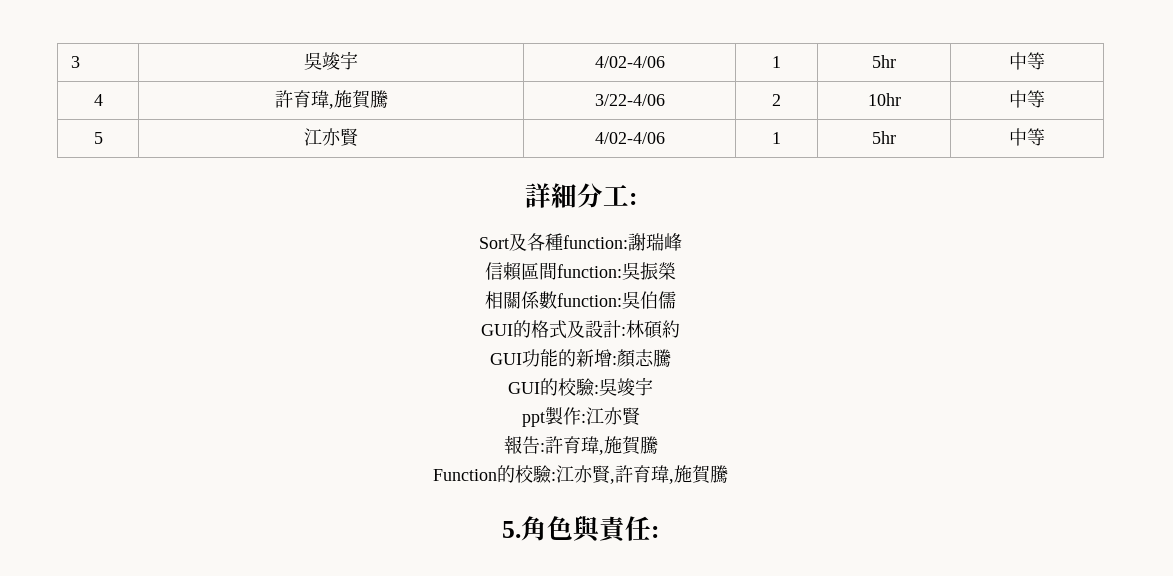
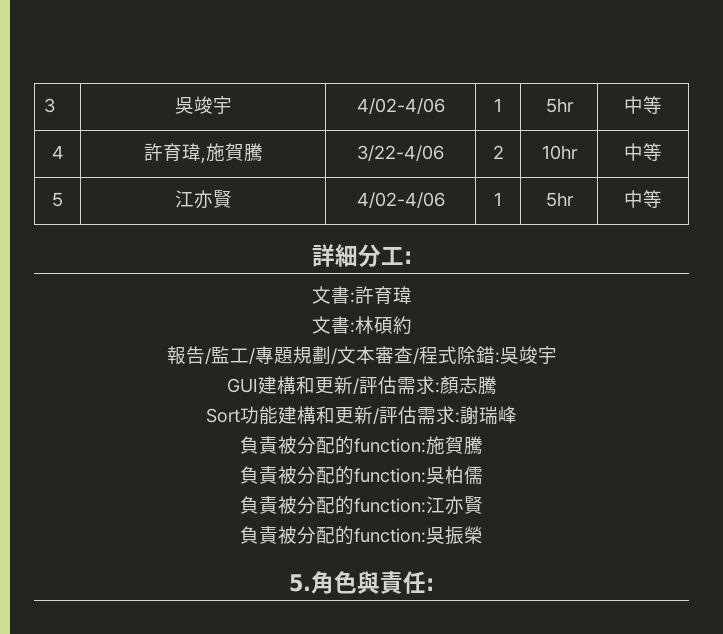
[479,233,682,251] [485,262,676,281] [485,291,676,309] [481,320,680,339] [490,349,671,368] [508,377,653,397] [521,406,641,427] [503,435,658,455] [433,465,728,484] Sort及各種function:謝瑞峰 // 信賴區間function:吳振榮 // 相關係數function:吳伯儒 // GUI的格式及設計:林碩約 // GUI功能的新增:顏志騰 // GUI的校驗:吳竣宇 // ppt製作:江亦賢 // 報告:許育瑋,施賀騰 // Function的校驗:江亦賢,許育瑋,施賀騰 -> [311,286,412,304] [311,316,412,335] [166,346,557,364] [226,376,497,395] [206,406,517,425] [240,436,483,455] [240,466,483,485] [240,496,483,515] [240,526,483,545] 文書:許育瑋 // 文書:林碩約 // 報告/監工/專題規劃/文本審查/程式除錯:吳竣宇 // GUI建構和更新/評估需求:顏志騰 // Sort功能建構和更新/評估需求:謝瑞峰 // 負責被分配的function:施賀騰 // 負責被分配的function:吳柏儒 // 負責被分配的function:江亦賢 // 負責被分配的function:吳振榮

